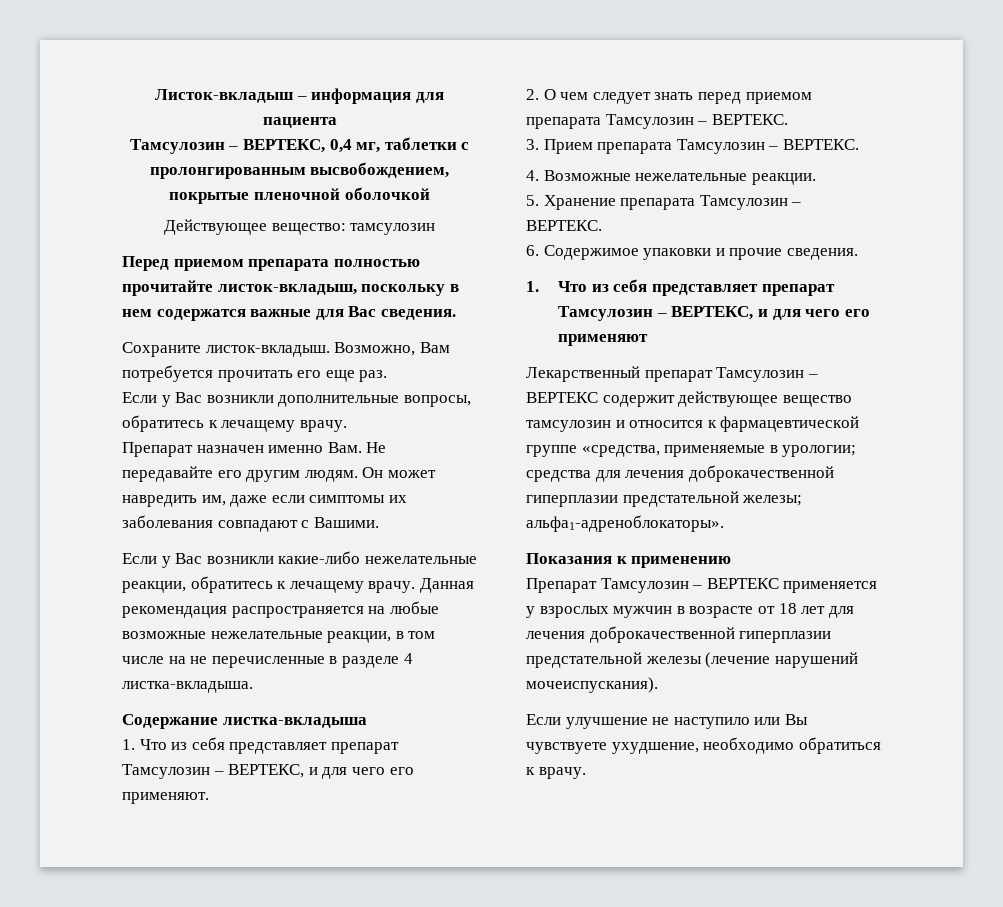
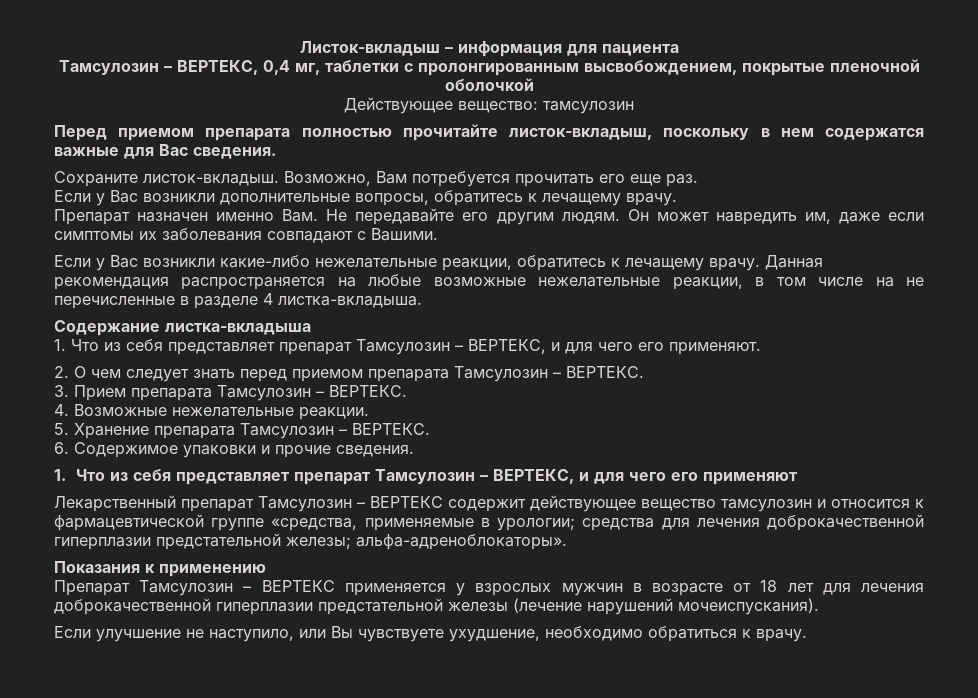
[526,515,724,532] альфа1-адреноблокаторы». -> [356,534,567,550] альфа-адреноблокаторы».
[673,717,750,729] наступило -> [209,629,294,642] наступило,

